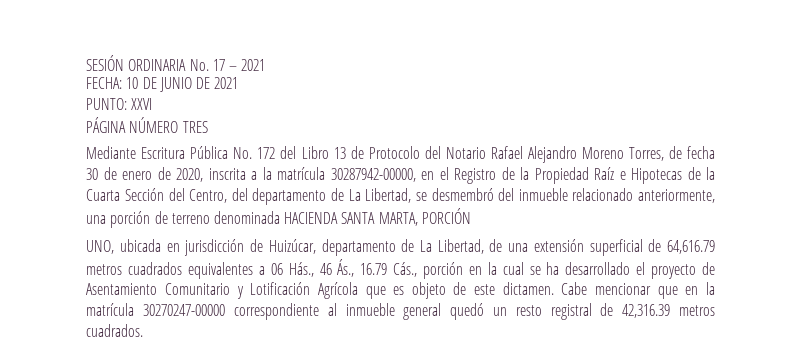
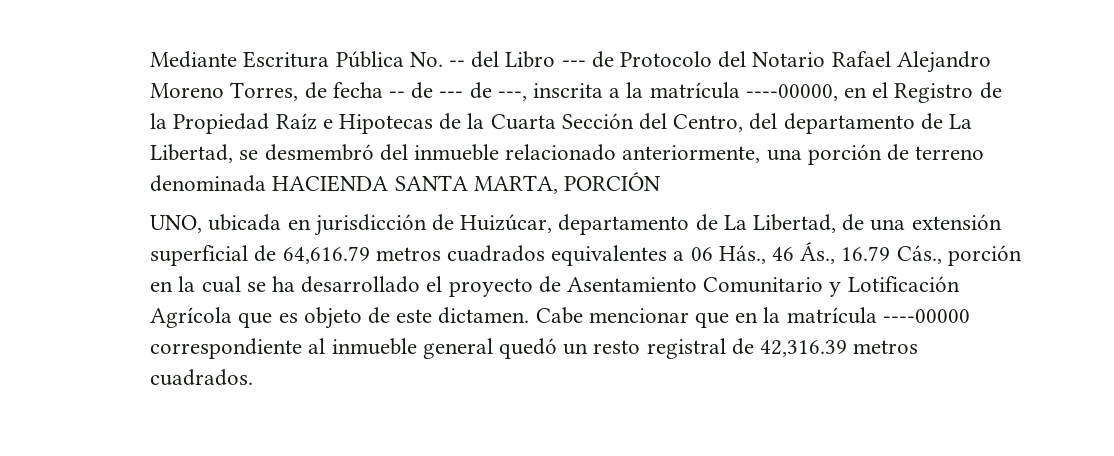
[86,55,266,71] [86,77,239,92] [86,98,153,110] [86,117,208,133] SESIÓN ORDINARIA No. 17 – 2021 // FECHA: 10 DE JUNIO DE 2021 // PUNTO: XXVI // PÁGINA NÚMERO TRES // -> (150, 59) none
[257,147,276,159] 172 -> [448,60,465,67] --
[333,147,346,159] 13 -> [561,60,586,67] ---
[86,167,204,182] 30 de enero de 2020, -> [388,82,527,101] -- de --- de ---,
[330,168,416,182] 30287942-00000, -> [745,84,838,101] ----00000,
[143,304,226,316] 30270247-00000 -> [882,309,970,323] ----00000

